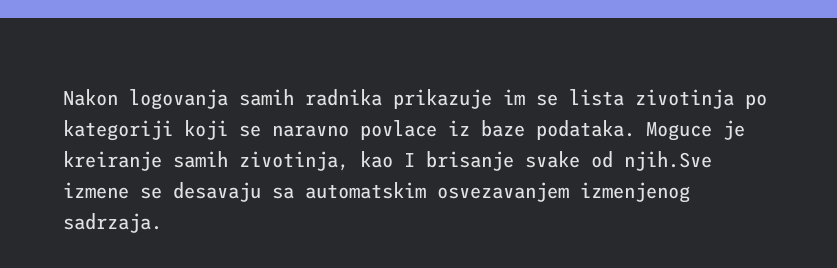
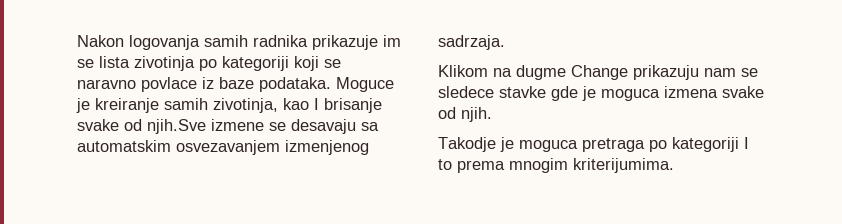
(162, 223) none -> [438,65,758,80] [438,86,764,101] [438,107,492,122] [438,137,749,152] [438,158,674,173] // Klikom na dugme Change prikazuju nam se sledece stavke gde je moguca izmena svake od njih. // Takodje je moguca pretraga po kategoriji I to prema mnogim kriterijumima.

